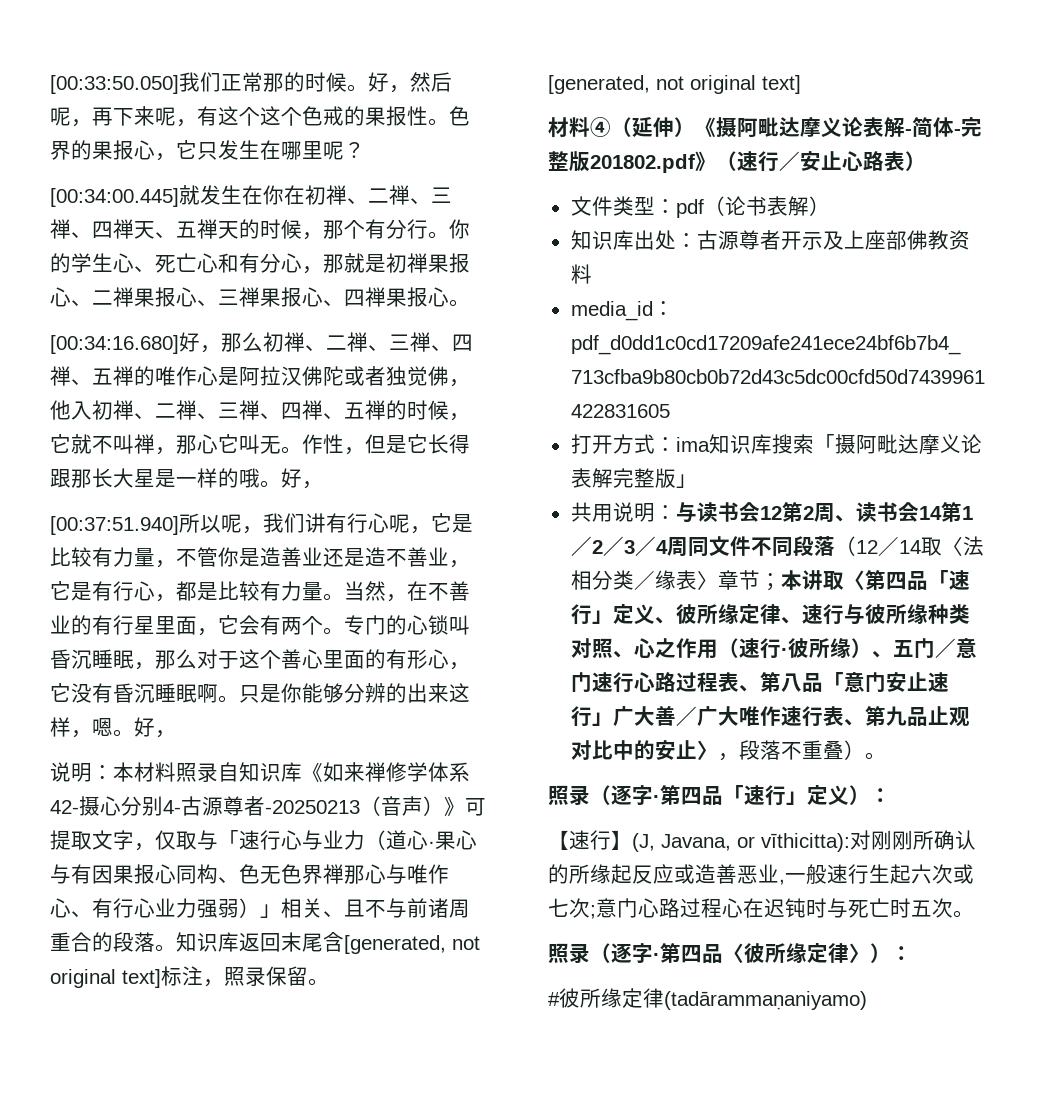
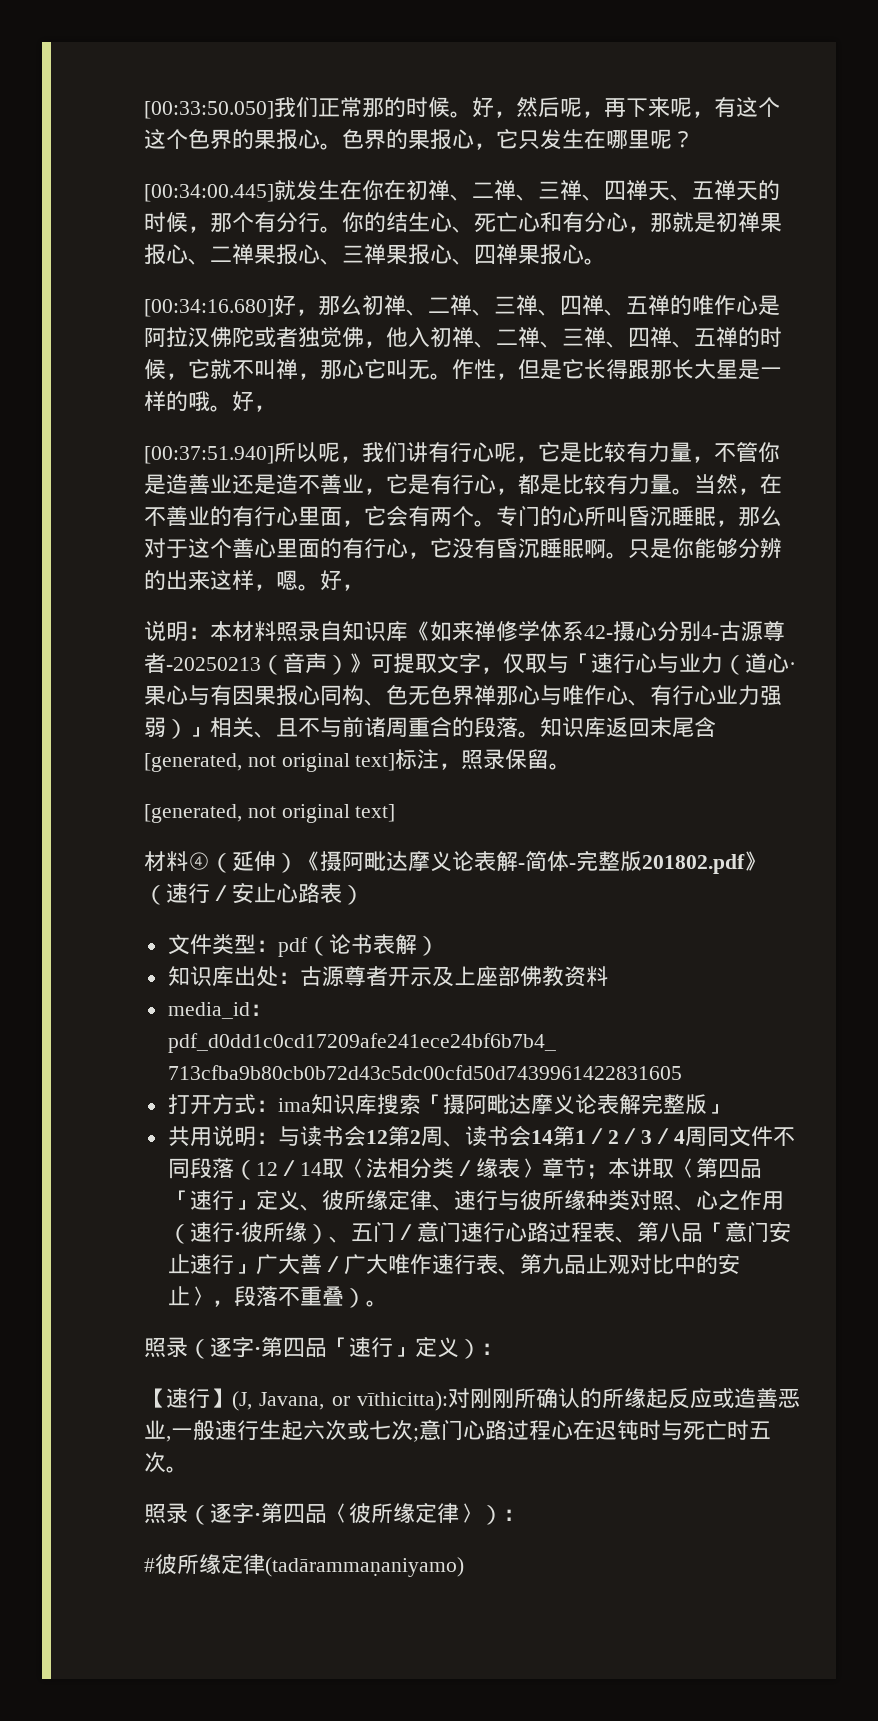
[323,106,428,126] 戒的果报性 -> [210,129,320,150] 界的果报心
[71,253,92,273] 学 -> [386,212,408,232] 结
[134,616,155,634] 星 -> [276,506,298,526] 心
[428,615,449,635] 锁 -> [584,506,606,526] 所
[407,649,428,669] 形 -> [364,538,386,559] 行

